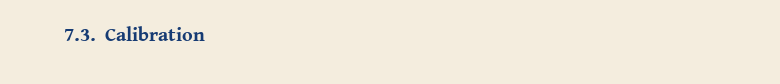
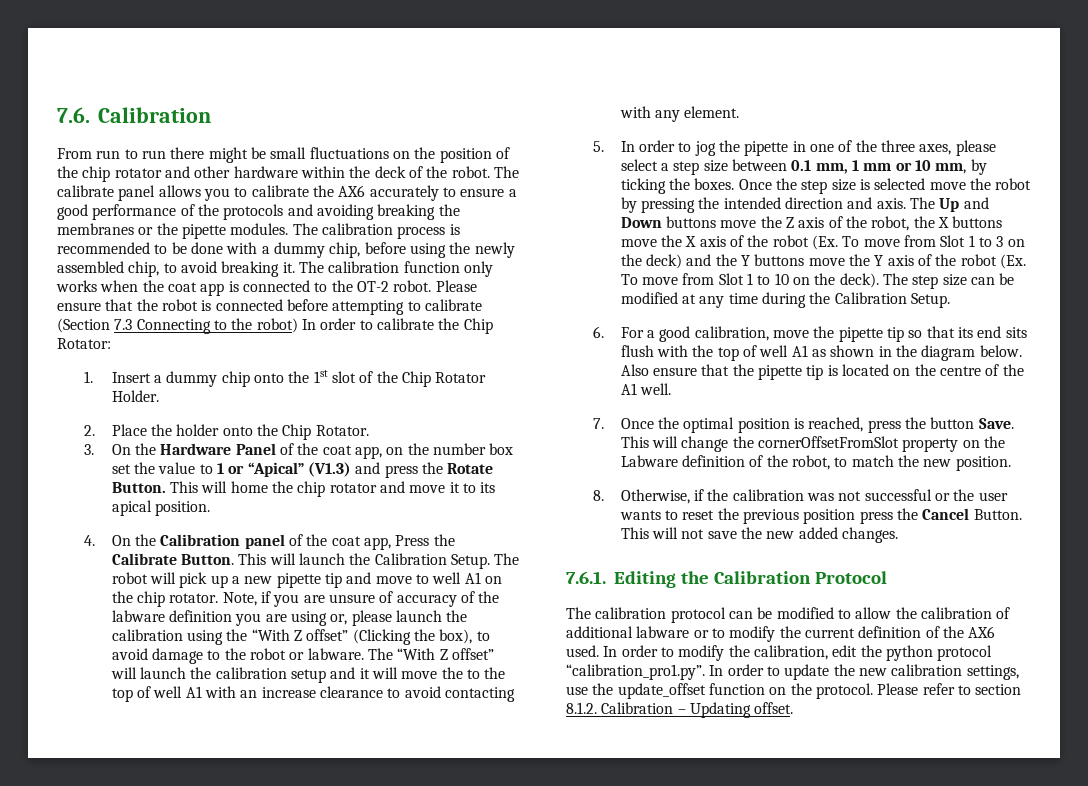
[64,26,205,41] 7.3. Calibration -> [57,107,211,123] [57,147,510,163] [57,166,519,182] [57,185,517,201] [57,204,460,220] [57,223,460,239] [57,242,515,258] [57,261,493,277] [56,280,477,296] [57,299,482,315] [57,318,493,334] [57,338,111,349] [84,370,487,387] [111,390,159,402] [84,424,369,440] [84,443,514,459] [111,462,494,478] [111,481,496,497] [111,500,211,516] [84,534,455,550] [111,553,520,569] [111,572,502,588] [111,591,500,607] [111,610,468,626] [111,629,490,645] [111,648,495,664] [110,667,506,683] [111,686,516,702] [619,106,740,122] [593,140,996,156] [620,159,987,175] [620,178,1032,194] [620,197,989,213] [620,216,1003,231] [620,235,1025,250] [620,254,1026,269] [620,273,1015,289] [620,292,951,308] [593,326,1027,342] [620,345,1022,361] [620,364,1024,380] [620,383,672,395] [593,417,1014,433] [620,436,1006,452] [620,455,1011,471] [593,489,1008,504] [619,508,1022,524] [620,527,899,543] [566,571,887,588] [566,607,1011,623] [566,626,996,642] [566,645,993,661] [566,664,1019,680] [566,683,1022,699] [566,702,794,718] 7.6. Calibration // From run to run there might be small fluctuations on the position of the chip rotator and other hardware within the deck of the robot. The calibrate panel allows you to calibrate the AX6 accurately to ensure a good performance of the protocols and avoiding breaking the membranes or the pipette modules. The calibration process is recommended to be done with a dummy chip, before using the newly assembled chip, to avoid breaking it. The calibration function only works when the coat app is connected to the OT-2 robot. Please ensure that the robot is connected before attempting to calibrate (Section 7.3 Connecting to the robot) In order to calibrate the Chip Rotator: // 1. Insert a dummy chip onto the 1st slot of the Chip Rotator Holder. // 2. Place the holder onto the Chip Rotator. // 3. On the Hardware Panel of the coat app, on the number box set the value to 1 or “Apical” (V1.3) and press the Rotate Button. This will home the chip rotator and move it to its apical position. // 4. On the Calibration panel of the coat app, Press the Calibrate Button. This will launch the Calibration Setup. The robot will pick up a new pipette tip and move to well A1 on the chip rotator. Note, if you are unsure of accuracy of the labware definition you are using or, please launch the calibration using the “With Z offset” (Clicking the box), to avoid damage to the robot or labware. The “With Z offset” will launch the calibration setup and it will move the to the top of well A1 with an increase clearance to avoid contacting with any element. // 5. In order to jog the pipette in one of the three axes, please select a step size between 0.1 mm, 1 mm or 10 mm, by ticking the boxes. Once the step size is selected move the robot by pressing the intended direction and axis. The Up and Down buttons move the Z axis of the robot, the X buttons move the X axis of the robot (Ex. To move from Slot 1 to 3 on the deck) and the Y buttons move the Y axis of the robot (Ex. To move from Slot 1 to 10 on the deck). The step size can be modified at any time during the Calibration Setup. // 6. For a good calibration, move the pipette tip so that its end sits flush with the top of well A1 as shown in the diagram below. Also ensure that the pipette tip is located on the centre of the A1 well. // 7. Once the optimal position is reached, press the button Save. This will change the cornerOffsetFromSlot property on the Labware definition of the robot, to match the new position. // 8. Otherwise, if the calibration was not successful or the user wants to reset the previous position press the Cancel Button. This will not save the new added changes. // 7.6.1. Editing the Calibration Protocol // The calibration protocol can be modified to allow the calibration of additional labware or to modify the current definition of the AX6 used. In order to modify the calibration, edit the python protocol “calibration_pro1.py”. In order to update the new calibration settings, use the update_offset function on the protocol. Please refer to section 8.1.2. Calibration – Updating offset.

